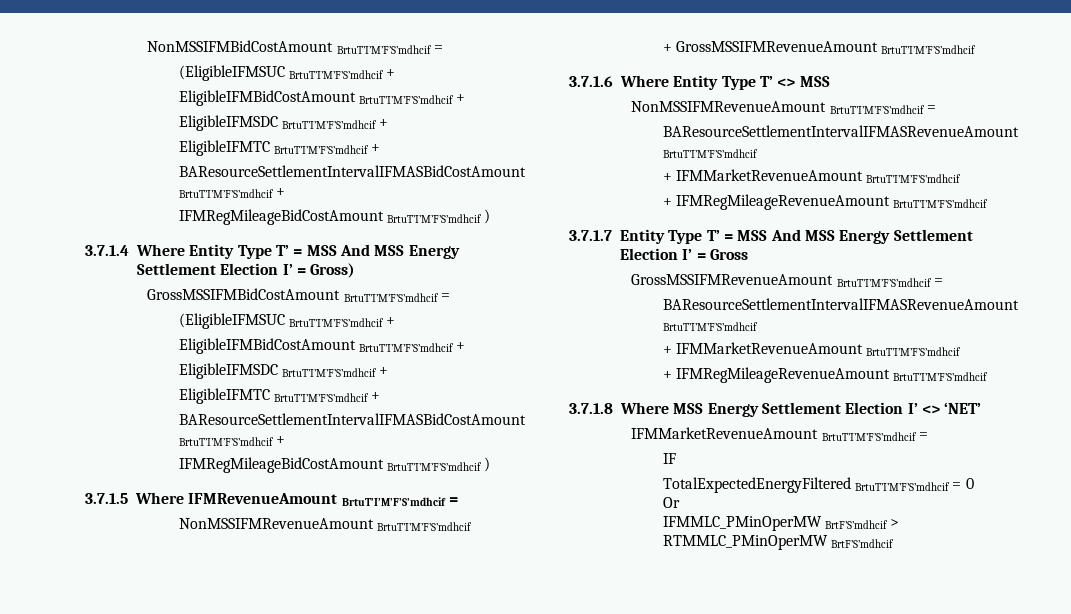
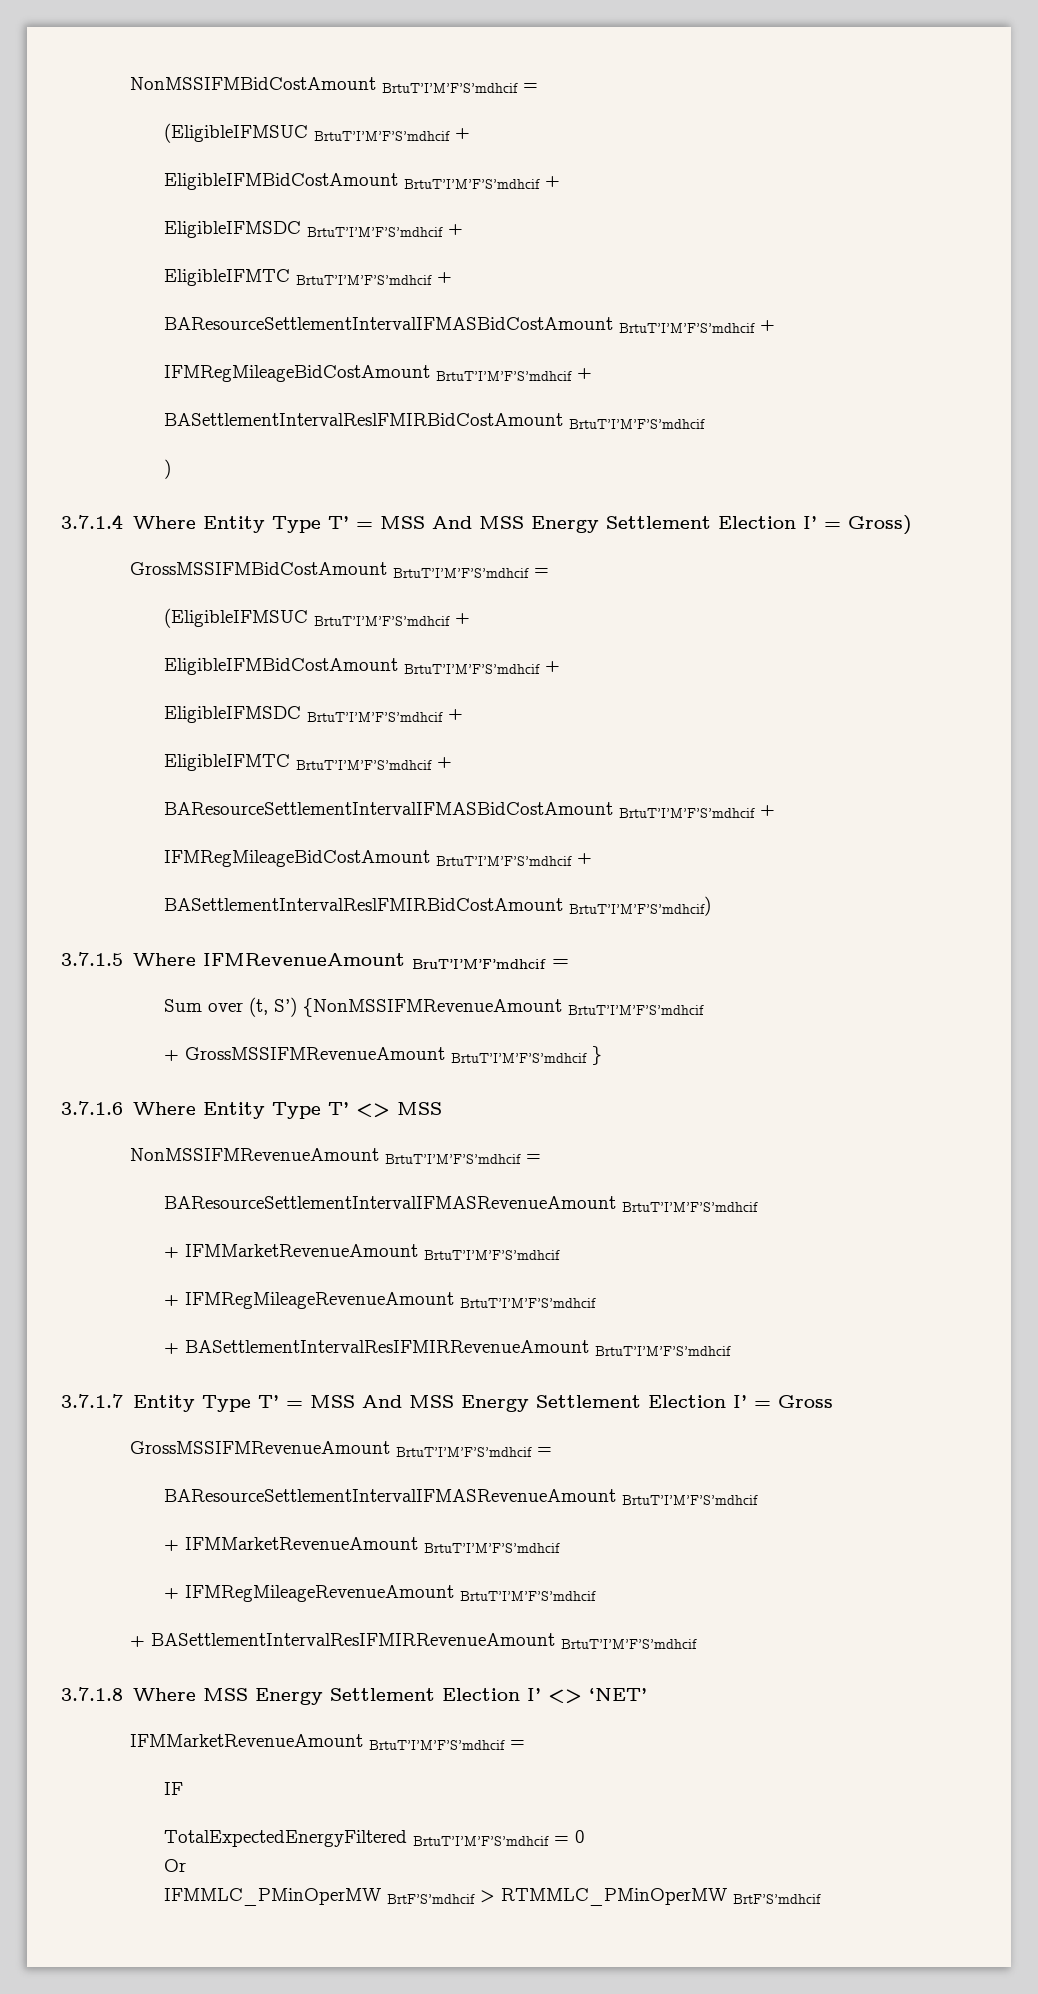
(482, 218) none -> [576,368,592,379] [163,413,705,429] + // BASettlementIntervalReslFMIRBidCostAmount BrtuT’I’M’F’S’mdhcif //
[484,457,491,472] ) -> [576,853,592,864] [163,896,711,916] + // BASettlementIntervalReslFMIRBidCostAmount BrtuT’I’M’F’S’mdhcif)
[341,497,458,506] [178,518,374,529] BrtuT’I’M’F’S’mdhcif = // NonMSSIFMRevenueAmount -> [411,959,569,969] [163,997,562,1017] BruT’I’M’F’mdhcif = // Sum over (t, S’) {NonMSSIFMRevenueAmount
(977, 49) none -> [591,1046,602,1065] }
(989, 203) none -> [163,1340,731,1356] // + BASettlementIntervalResIFMIRRevenueAmount BrtuT’I’M’F’S’mdhcif
(989, 376) none -> [129,1633,697,1649] // + BASettlementIntervalResIFMIRRevenueAmount BrtuT’I’M’F’S’mdhcif

